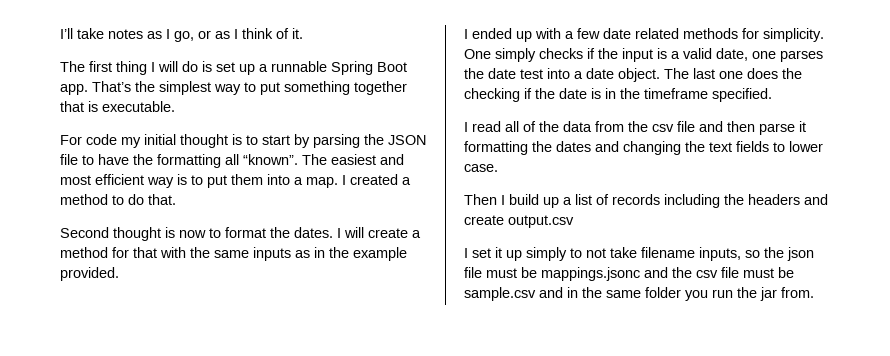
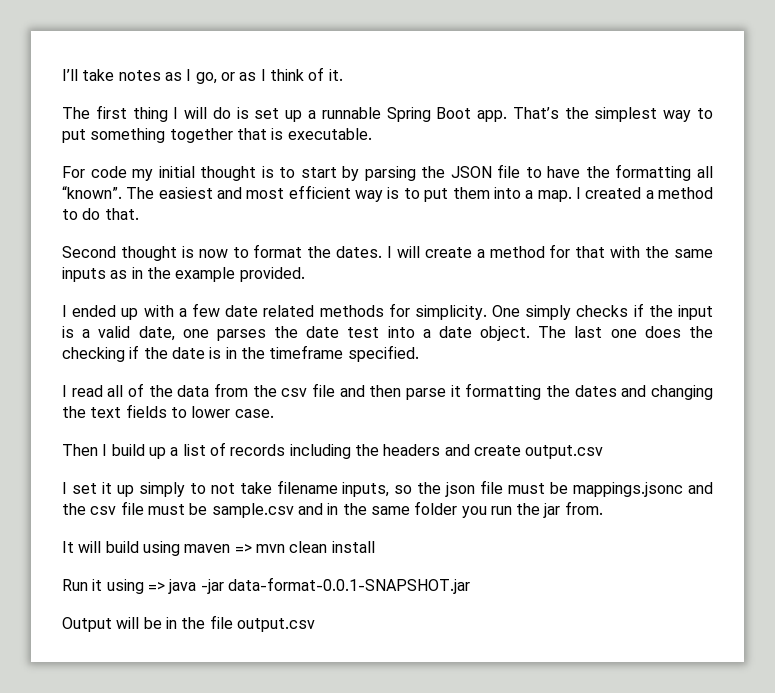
(814, 292) none -> [62,541,375,556] [62,577,470,594] [62,615,315,632] // It will build using maven => mvn clean install // Run it using => java -jar data-format-0.0.1-SNAPSHOT.jar // Output will be in the file output.csv

